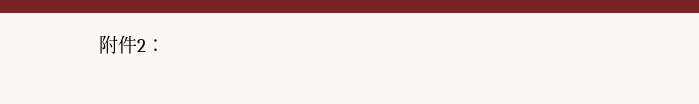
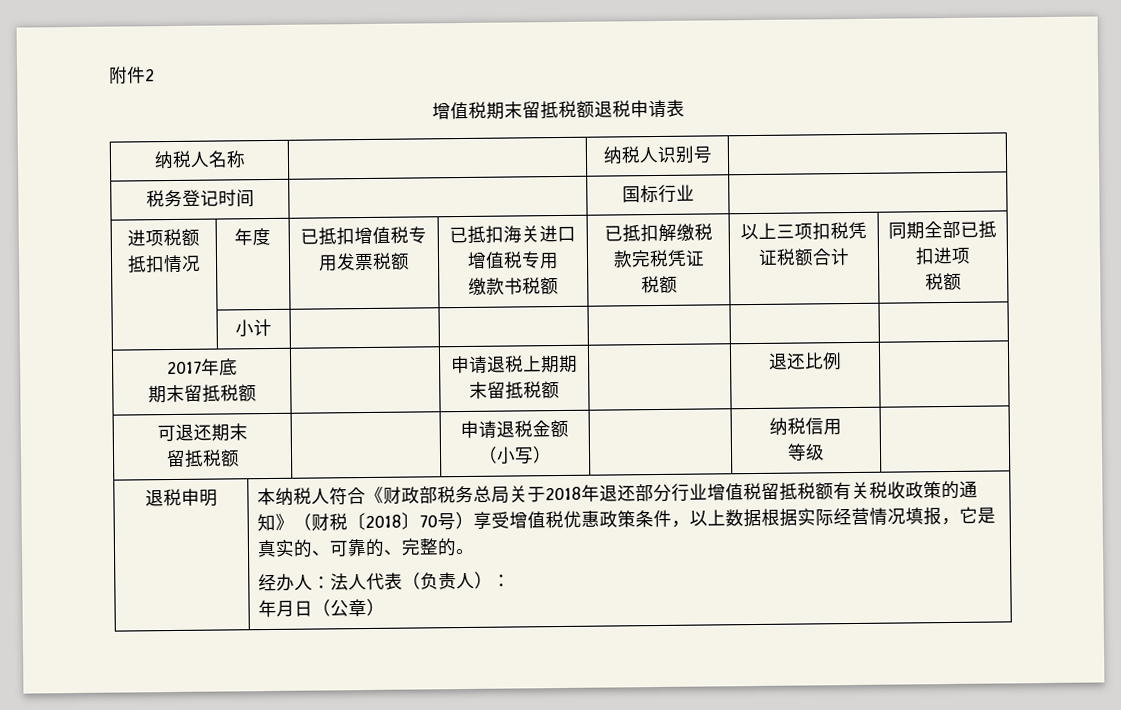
[146,39,165,52] ： -> [431,99,685,120] [153,150,246,170] [602,145,713,165] [145,189,255,208] [621,184,695,204] [127,228,200,247] [127,254,201,274] [234,227,271,246] [300,226,427,246] [318,252,410,272] [449,225,576,244] [467,251,559,270] [468,277,559,296] [603,223,713,243] [612,249,705,268] [640,275,678,294] [740,221,867,241] [758,248,850,266] [888,220,997,240] [915,246,971,266] [925,272,962,291] [235,318,272,338] [166,358,238,376] [147,384,257,404] [451,354,578,374] [469,381,560,400] [768,352,842,371] [156,423,248,442] [165,449,240,468] [460,419,569,439] [478,446,552,465] [769,417,842,436] [787,443,825,461] [144,488,218,507] [256,480,978,506] [256,506,996,532] [256,538,475,558] [257,571,511,592] [257,598,385,618] // 增值税期末留抵税额退税申请表 // 纳税人名称 | | 纳税人识别号 | // 税务登记时间 | | 国标行业 | // 进项税额抵扣情况 | 年度 | 已抵扣增值税专用发票税额 | 已抵扣海关进口增值税专用 // 缴款书税额 | 已抵扣解缴税款完税凭证 // 税额 | 以上三项扣税凭证税额合计 | 同期全部已抵扣进项 // 税额 // | 小计 | | | | | // 2017年底 // 期末留抵税额 | | 申请退税上期期末留抵税额 | | 退还比例 | // 可退还期末 // 留抵税额 | | 申请退税金额（小写） | | 纳税信用 // 等级 | // 退税申明 | 本纳税人符合《财政部税务总局关于2018年退还部分行业增值税留抵税额有关税收政策的通知》（财税〔2018〕70号）享受增值税优惠政策条件，以上数据根据实际经营情况填报，它是真实的、可靠的、完整的。 // 经办人：法人代表（负责人）： // 年月日（公章）

